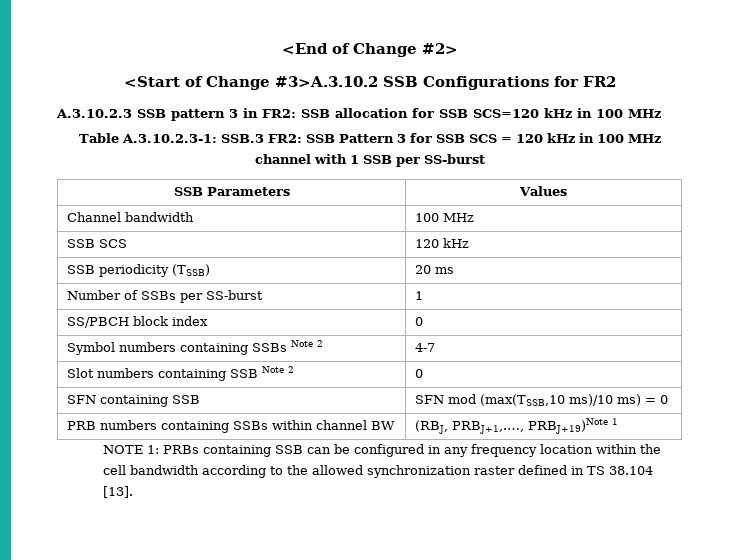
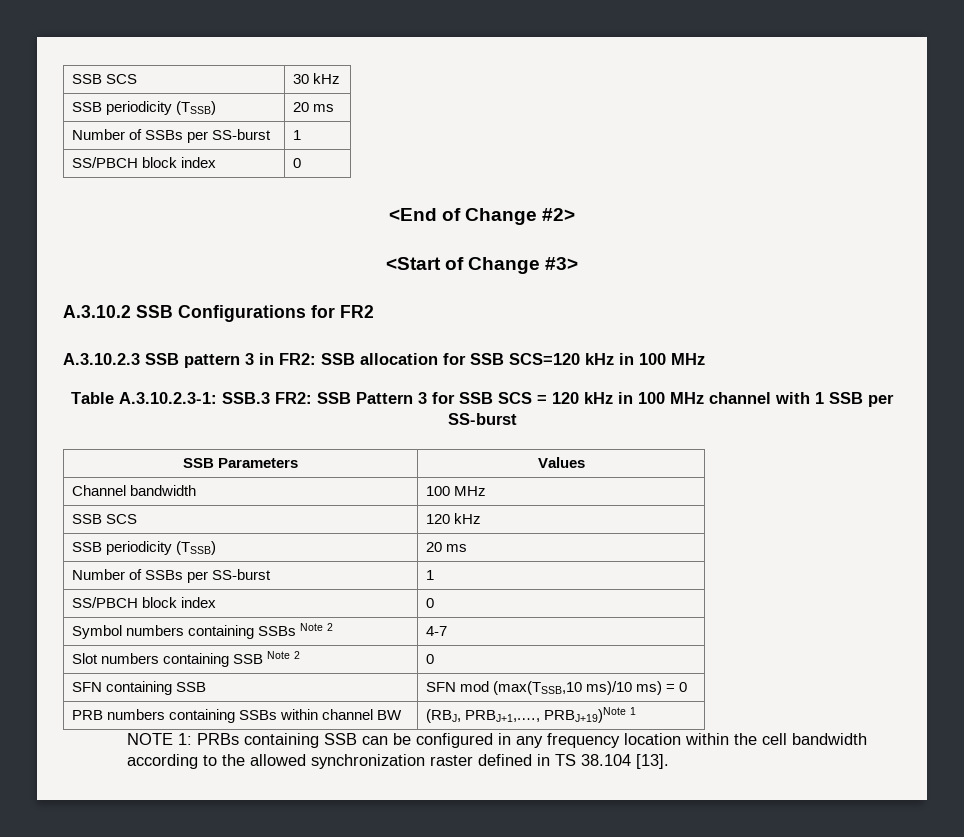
(281, 48) none -> [71,74,137,84] [292,73,340,84] [71,101,216,115] [292,102,334,112] [71,129,271,143] [292,130,301,140] [71,157,216,168] [292,158,301,168] SSB SCS | 30 kHz // SSB periodicity (TSSB) | 20 ms // Number of SSBs per SS-burst | 1 // SS/PBCH block index | 0 //
[274,76,378,87] #3>A.3.10.2 -> [545,257,579,270] [63,305,131,318] #3> // A.3.10.2

